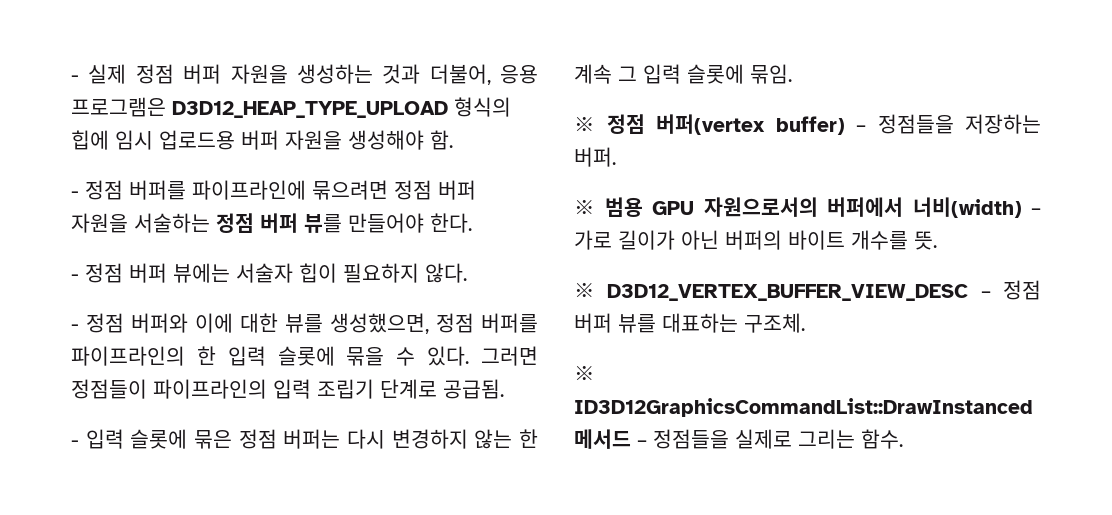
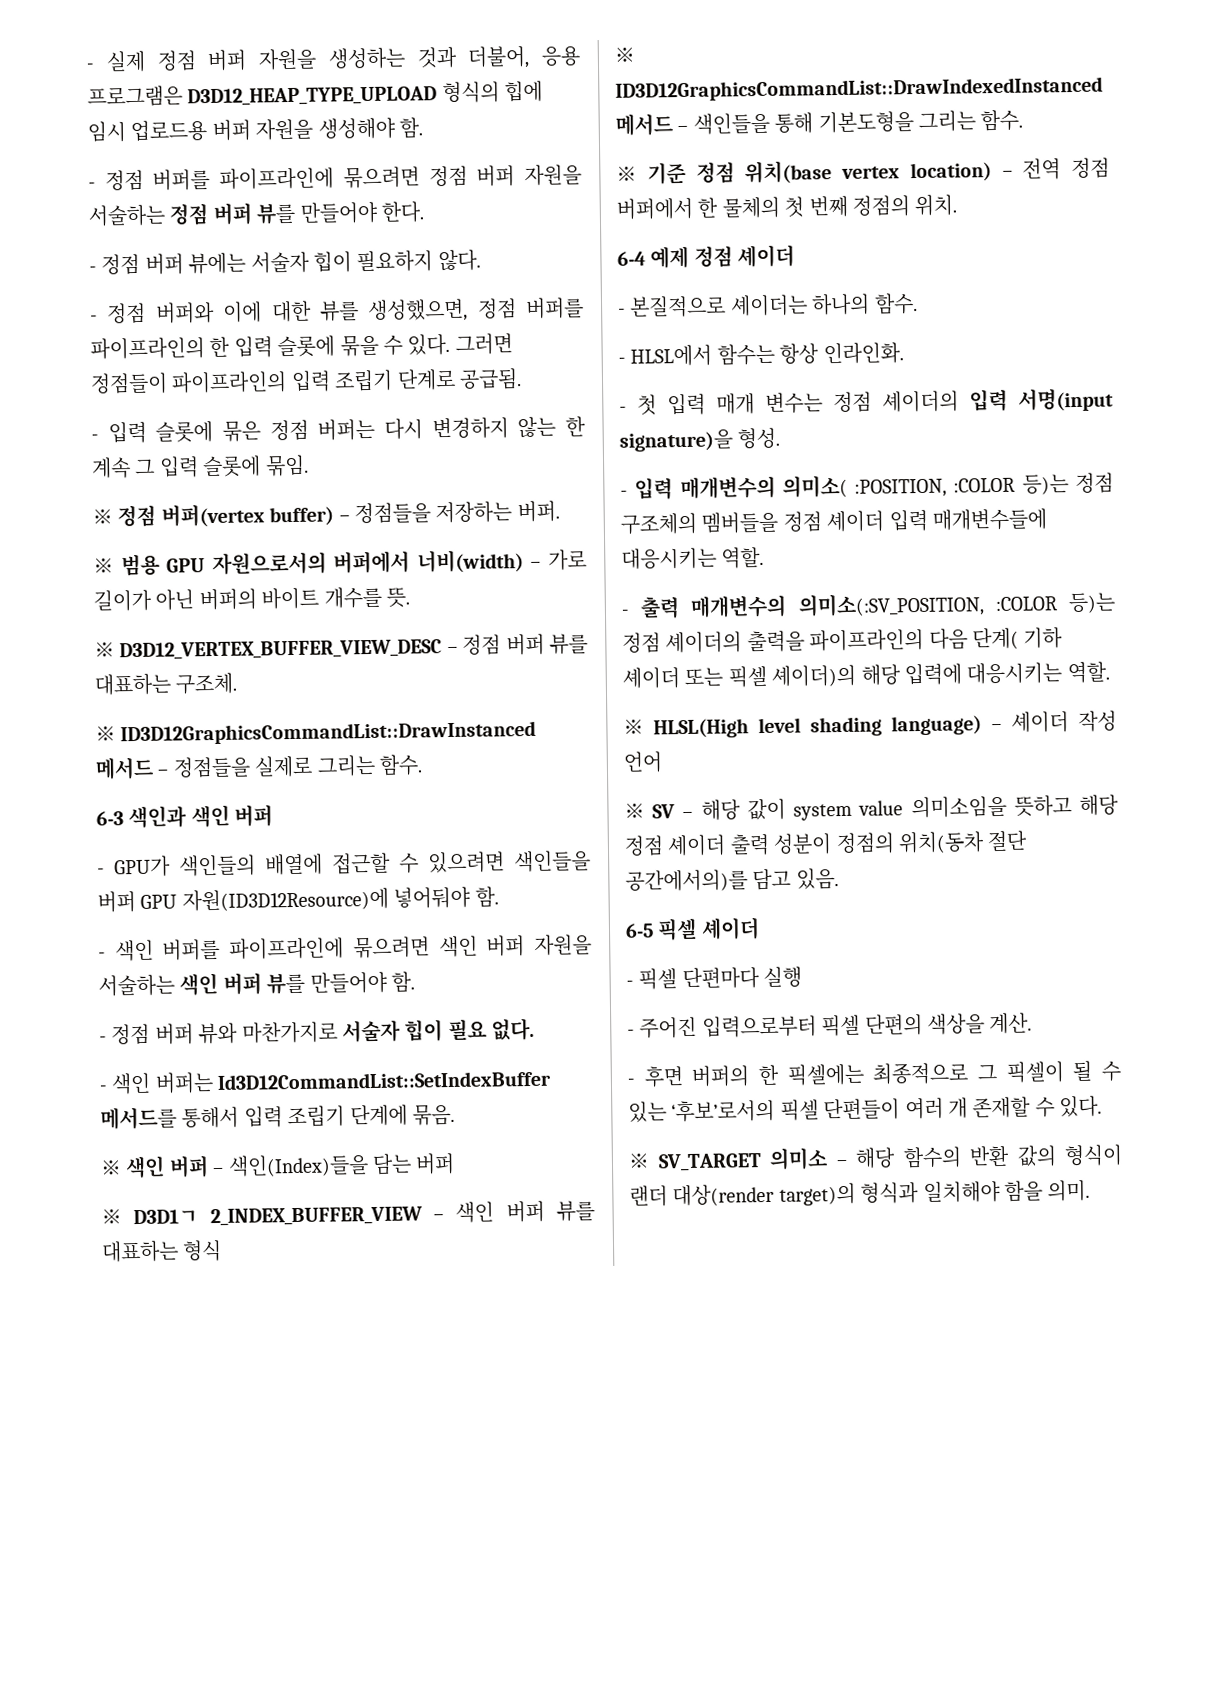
(903, 439) none -> [96,804,274,829] [97,850,591,878] [97,886,499,913] [98,934,592,962] [98,971,415,997] [99,1017,536,1045] [99,1070,552,1095] [100,1103,455,1130] [100,1152,456,1179] [101,1200,595,1227] [101,1239,223,1263] [614,47,635,63] [615,76,1103,102] [615,109,1024,136] [616,157,1110,185] [616,194,958,220] [617,244,796,269] [618,293,918,318] [618,342,904,367] [619,387,1114,416] [619,427,781,452] [620,472,1114,500] [620,508,1047,535] [621,546,765,570] [621,592,1115,619] [622,627,1064,654] [622,661,1110,689] [623,710,1117,739] [623,751,662,773] [624,794,1119,821] [624,830,1029,857] [625,868,839,892] [625,917,760,941] [626,966,803,990] [627,1012,1033,1039] [627,1060,1121,1088] [628,1095,1103,1123] [628,1144,1123,1172] [629,1179,1091,1207] // 6-3 색인과 색인 버퍼 // - GPU가 색인들의 배열에 접근할 수 있으려면 색인들을 버퍼 GPU 자원(ID3D12Resource)에 넣어둬야 함. // - 색인 버퍼를 파이프라인에 묶으려면 색인 버퍼 자원을 서술하는 색인 버퍼 뷰를 만들어야 함. // - 정점 버퍼 뷰와 마찬가지로 서술자 힙이 필요 없다. // - 색인 버퍼는 Id3D12CommandList::SetIndexBuffer 메서드를 통해서 입력 조립기 단계에 묶음. // ※ 색인 버퍼 – 색인(Index)들을 담는 버퍼 // ※ D3D1ㄱ 2_INDEX_BUFFER_VIEW – 색인 버퍼 뷰를 대표하는 형식 // ※ ID3D12GraphicsCommandList::DrawIndexedInstanced 메서드 – 색인들을 통해 기본도형을 그리는 함수. // ※ 기준 정점 위치(base vertex location) – 전역 정점 버퍼에서 한 물체의 첫 번째 정점의 위치. // 6-4 예제 정점 셰이더 // - 본질적으로 셰이더는 하나의 함수. // - HLSL에서 함수는 항상 인라인화. // - 첫 입력 매개 변수는 정점 셰이더의 입력 서명(input signature)을 형성. // - 입력 매개변수의 의미소( :POSITION, :COLOR 등)는 정점 구조체의 멤버들을 정점 셰이더 입력 매개변수들에 대응시키는 역할. // - 출력 매개변수의 의미소(:SV_POSITION, :COLOR 등)는 정점 셰이더의 출력을 파이프라인의 다음 단계( 기하 셰이더 또는 픽셀 셰이더)의 해당 입력에 대응시키는 역할. // ※ HLSL(High level shading language) – 셰이더 작성 언어 // ※ SV – 해당 값이 system value 의미소임을 뜻하고 해당 정점 셰이더 출력 성분이 정점의 위치(동차 절단 공간에서의)를 담고 있음. // 6-5 픽셀 셰이더 // - 픽셀 단편마다 실행 // - 주어진 입력으로부터 픽셀 단편의 색상을 계산. // - 후면 버퍼의 한 픽셀에는 최종적으로 그 픽셀이 될 수 있는 ‘후보’로서의 픽셀 단편들이 여러 개 존재할 수 있다. // ※ SV_TARGET 의미소 – 해당 함수의 반환 값의 형식이 랜더 대상(render target)의 형식과 일치해야 함을 의미.

